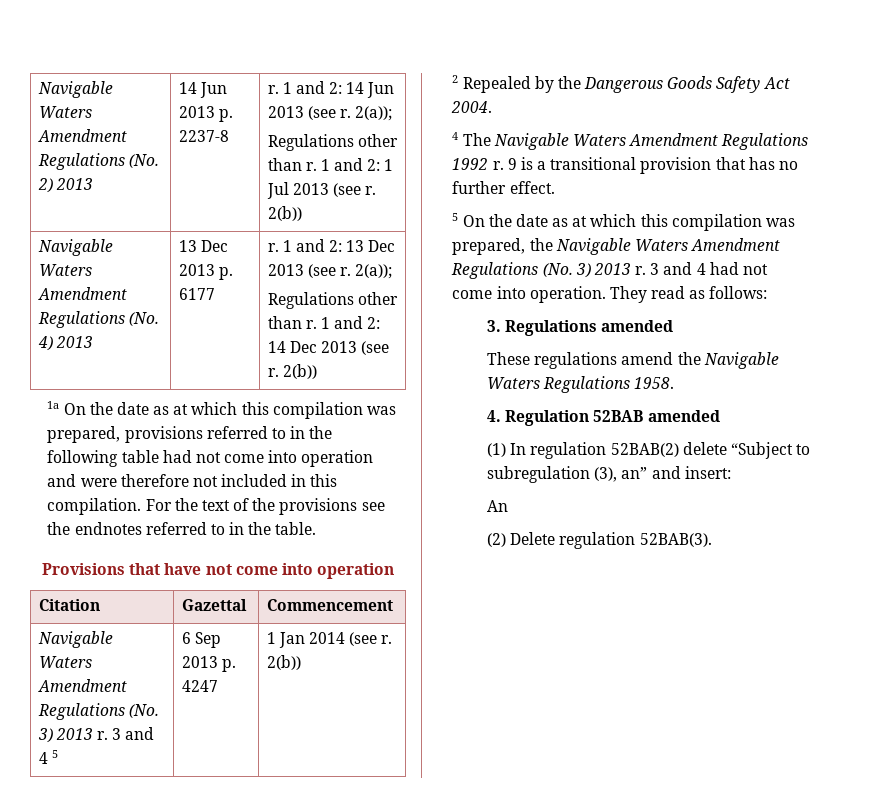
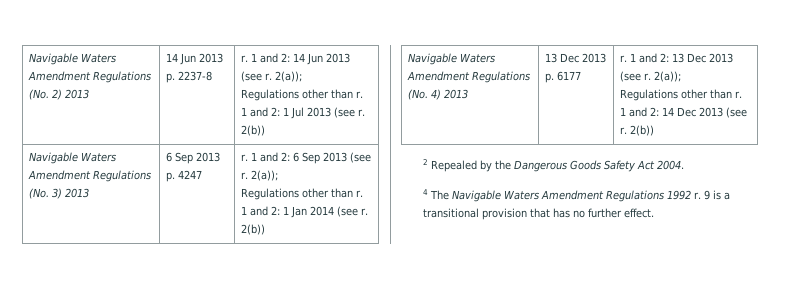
(302, 213) none -> [29,152,117,164] [28,170,152,182] [29,188,90,199] [166,152,221,164] [166,170,203,182] [241,152,372,164] [241,170,279,181] [241,188,364,200] [241,206,369,218] [241,224,266,235] // Navigable Waters Amendment Regulations (No. 3) 2013 | 6 Sep 2013 p. 4247 | r. 1 and 2: 6 Sep 2013 (see r. 2(a)); // Regulations other than r. 1 and 2: 1 Jan 2014 (see r. 2(b))
[47,401,397,419] [47,426,333,443] [47,450,374,467] [47,474,338,487] [47,498,385,515] [47,522,317,535] [41,563,395,579] [38,599,100,611] [181,599,247,611] [266,599,393,611] [37,631,113,648] [38,656,92,668] [37,679,127,692] [37,703,159,720] [37,727,155,743] [38,750,58,764] [181,632,221,648] [181,656,236,672] [181,680,218,692] [266,632,393,648] [266,655,301,670] // 1a On the date as at which this compilation was prepared, provisions referred to in the following table had not come into operation and were therefore not included in this compilation. For the text of the provisions see the endnotes referred to in the table. // Provisions that have not come into operation // Citation | Gazettal | Commencement // Navigable Waters Amendment Regulations (No. 3) 2013 r. 3 and 4 5 | 6 Sep 2013 p. 4247 | 1 Jan 2014 (see r. 2(b)) -> (655, 130) none
[452,213,796,231] [452,238,781,255] [451,262,769,279] [452,286,768,303] [487,320,674,336] [487,352,779,369] [487,376,675,393] [487,410,720,426] [487,442,811,459] [487,466,731,483] [487,500,509,512] [487,532,712,549] // 5 On the date as at which this compilation was prepared, the Navigable Waters Amendment Regulations (No. 3) 2013 r. 3 and 4 had not come into operation. They read as follows: // 3. Regulations amended // These regulations amend the Navigable Waters Regulations 1958. // 4. Regulation 52BAB amended // (1) In regulation 52BAB(2) delete “Subject to subregulation (3), an” and insert: // An // (2) Delete regulation 52BAB(3). -> (654, 213) none

